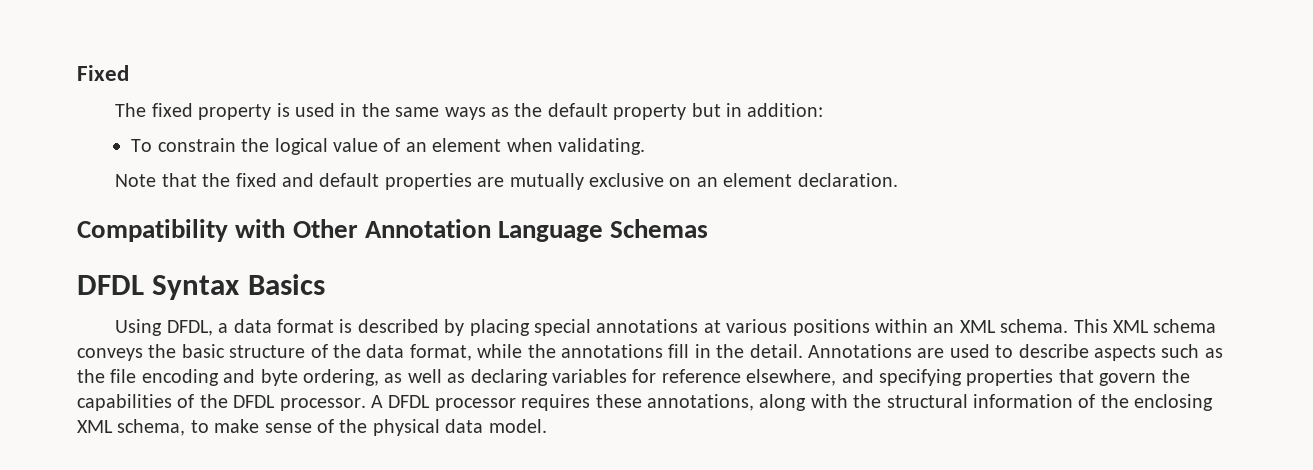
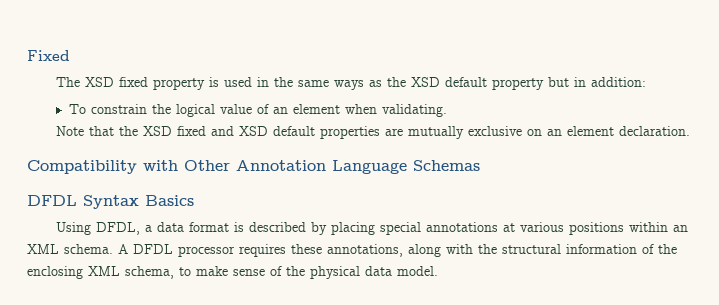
(147, 110) none -> [84,77,114,87] XSD
(543, 110) none -> [410,77,440,87] XSD
(231, 180) none -> [142,126,172,136] XSD
(315, 180) none -> [238,126,268,136] XSD
[1073,319,1217,333] [77,344,1223,361] [77,369,1190,386] [77,394,366,411] This XML schema conveys the basic structure of the data format, while the annotations fill in the detail. Annotations are used to describe aspects such as the file encoding and byte ordering, as well as declaring variables for reference elsewhere, and specifying properties that govern the capabilities of the DFDL processor. -> (113, 249) none

